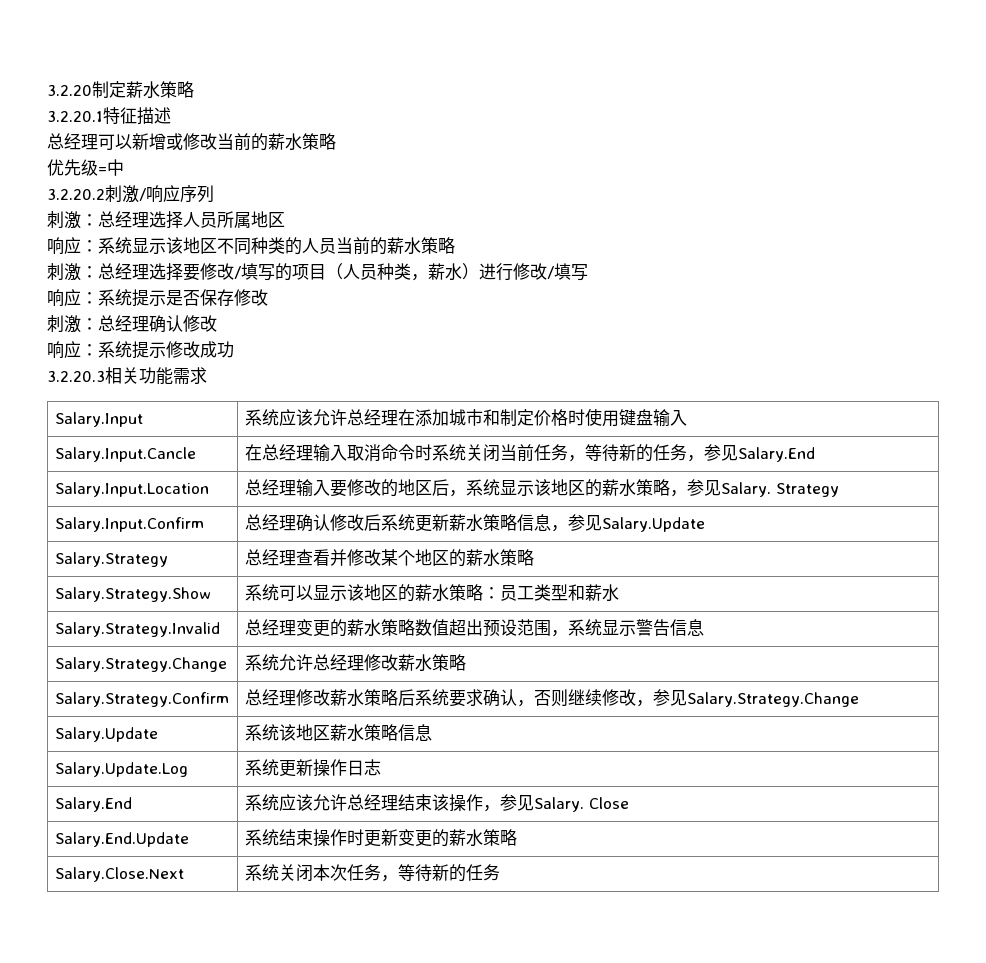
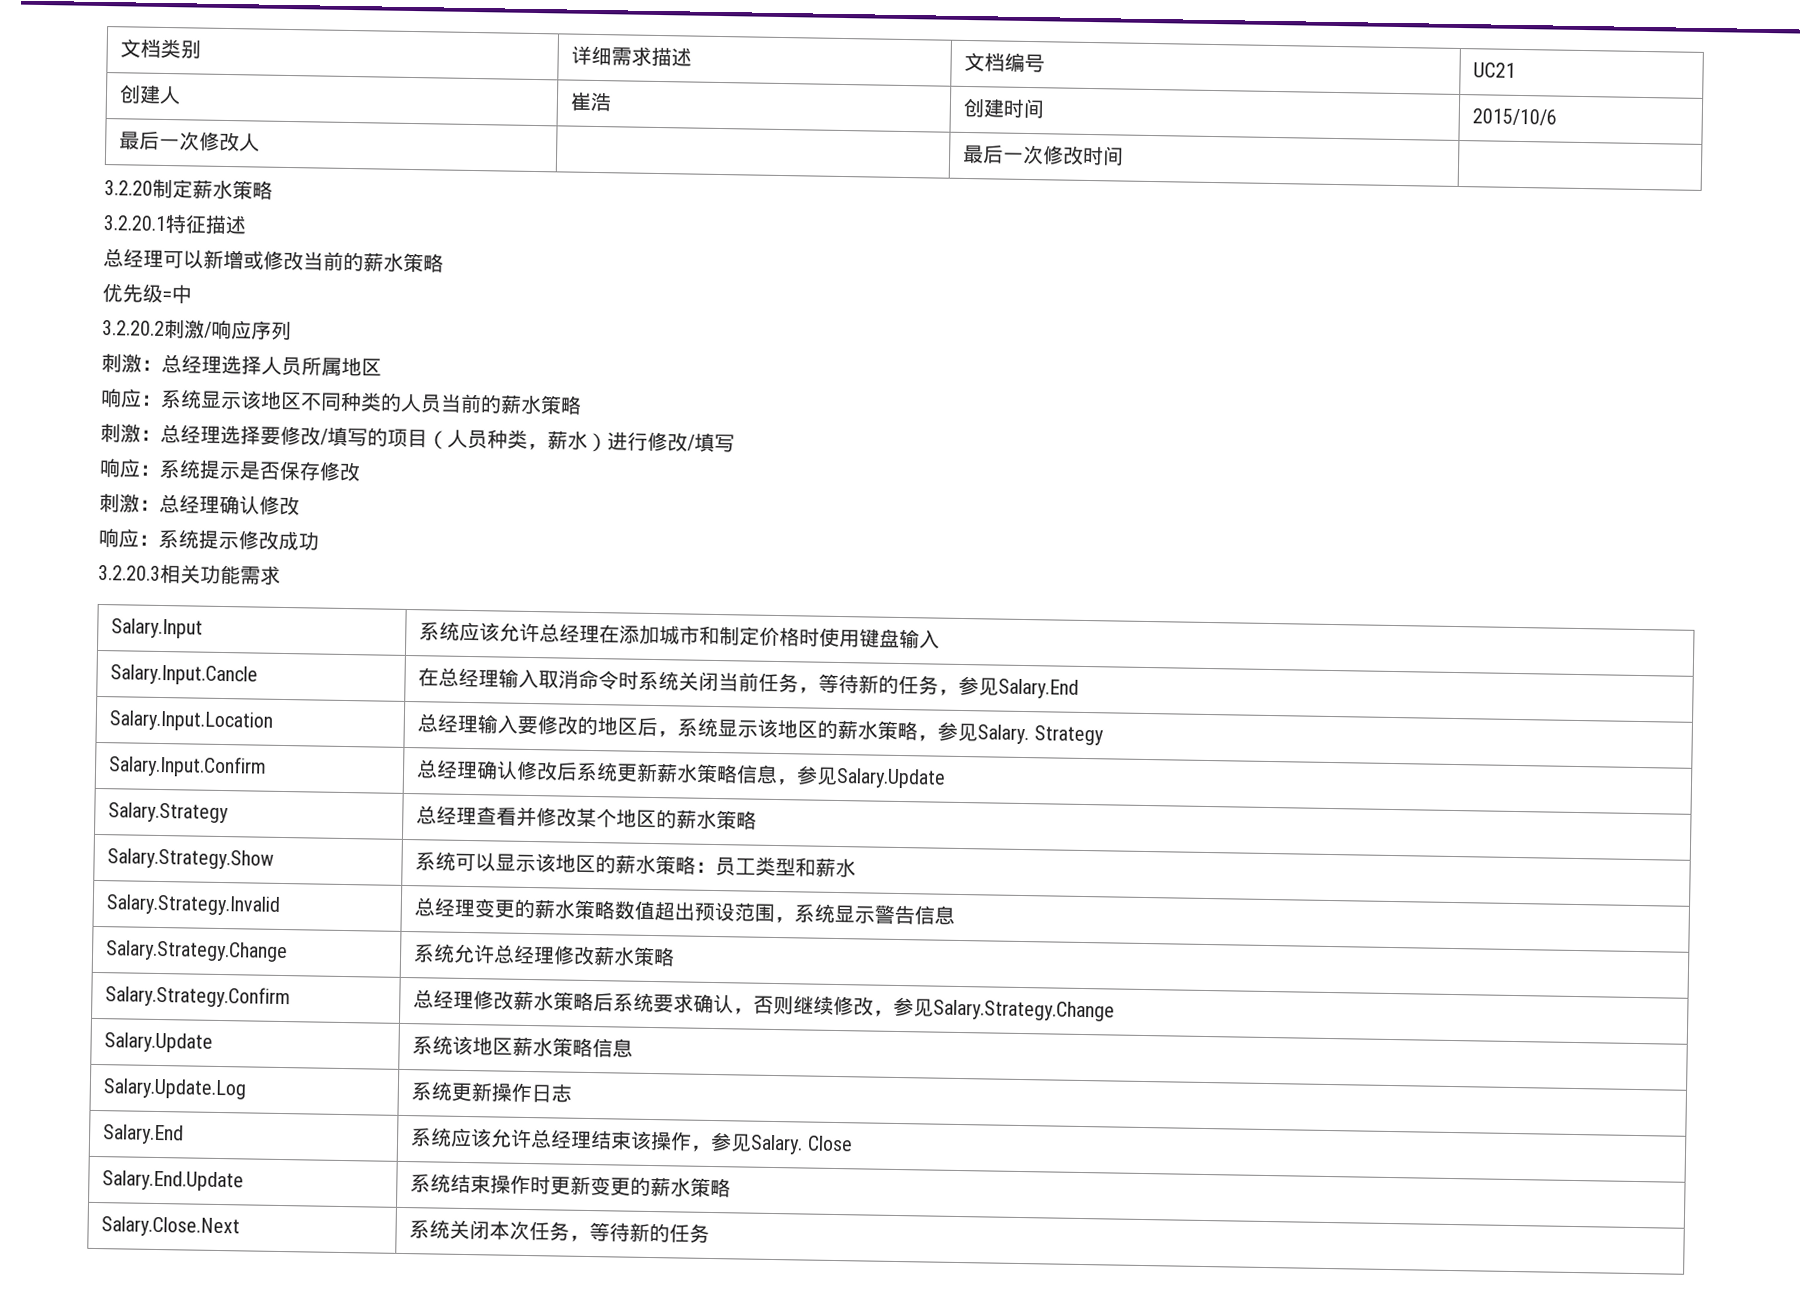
(47, 90) none -> [120,38,202,59] [571,45,693,67] [964,51,1046,73] [1473,62,1517,78] [119,84,182,105] [570,91,613,112] [963,97,1046,119] [1472,108,1558,126] [119,130,261,152] [962,144,1125,166] 文档类别 | 详细需求描述 | 文档编号 | UC21 // 创建人 | 崔浩 | 创建时间 | 2015/10/6 // 最后一次修改人 | | 最后一次修改时间 | //

